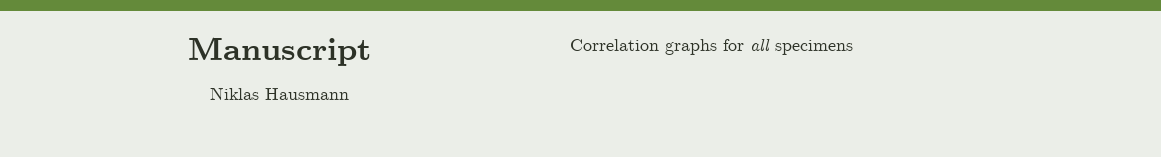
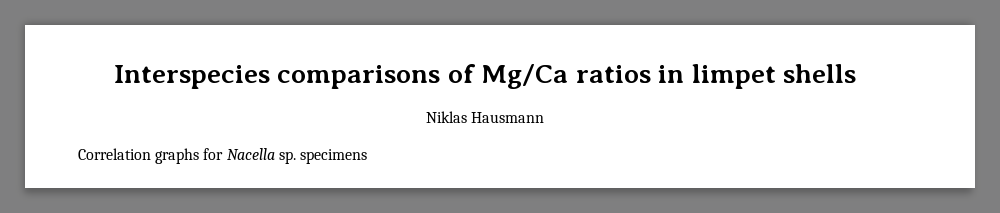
[188,37,371,66] Manuscript -> [114,64,856,89] Interspecies comparisons of Mg/Ca ratios in limpet shells
[750,38,770,51] all -> [226,148,296,164] Nacella sp.

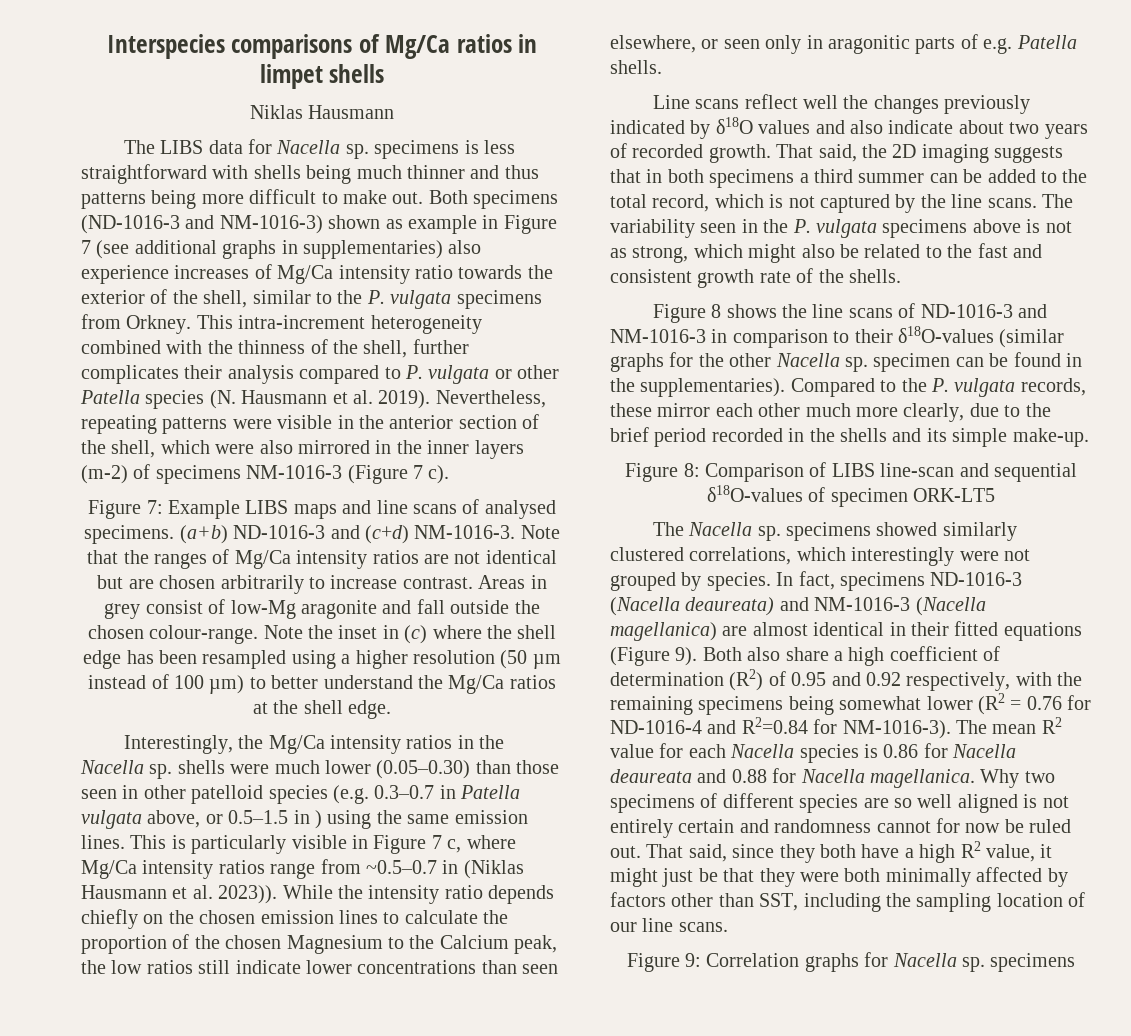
(545, 117) none -> [123,139,516,159] [81,164,539,184] [81,189,559,209] [81,215,557,234] [81,240,482,259] [81,264,553,284] [81,289,542,309] [81,314,482,334] [81,339,469,358] [81,365,560,384] [80,390,546,409] [81,414,540,434] [81,440,524,459] [81,464,450,484] [88,499,556,519] [84,525,560,544] [87,549,557,569] [97,575,547,594] [104,599,540,619] [87,625,557,644] [83,650,561,669] [88,674,556,694] [252,700,392,719] [123,735,505,754] [80,760,560,779] [81,785,521,804] [81,810,528,829] [81,835,516,854] [81,859,524,879] [81,885,555,904] [81,909,509,929] [81,934,558,954] [81,960,559,974] [610,34,1077,54] [610,60,662,74] [652,94,1031,114] [610,117,1088,139] [610,143,1064,163] [610,169,1088,188] [610,194,1073,213] [610,219,1072,238] [610,243,1042,263] [610,268,901,288] [652,303,1048,323] [610,326,1065,348] [610,352,1082,372] [610,378,1086,397] [610,403,1051,422] [610,427,1089,447] [625,462,1077,482] [706,485,996,507] [652,522,1017,541] [610,547,1030,566] [610,571,1023,591] [610,597,986,616] [610,621,1082,641] [610,646,1001,666] [610,669,1083,691] [610,693,1092,715] [610,717,1062,739] [610,743,1017,763] [610,768,1055,788] [610,793,1069,813] [610,818,1072,838] [610,841,1053,863] [610,867,1068,887] [610,892,1086,912] [610,918,728,932] [626,953,701,972] The LIBS data for Nacella sp. specimens is less straightforward with shells being much thinner and thus patterns being more difficult to make out. Both specimens (ND-1016-3 and NM-1016-3) shown as example in Figure 7 (see additional graphs in supplementaries) also experience increases of Mg/Ca intensity ratio towards the exterior of the shell, similar to the P. vulgata specimens from Orkney. This intra-increment heterogeneity combined with the thinness of the shell, further complicates their analysis compared to P. vulgata or other Patella species (N. Hausmann et al. 2019). Nevertheless, repeating patterns were visible in the anterior section of the shell, which were also mirrored in the inner layers (m-2) of specimens NM-1016-3 (Figure 7 c). // Figure 7: Example LIBS maps and line scans of analysed specimens. (a+b) ND-1016-3 and (c+d) NM-1016-3. Note that the ranges of Mg/Ca intensity ratios are not identical but are chosen arbitrarily to increase contrast. Areas in grey consist of low-Mg aragonite and fall outside the chosen colour-range. Note the inset in (c) where the shell edge has been resampled using a higher resolution (50 µm instead of 100 µm) to better understand the Mg/Ca ratios at the shell edge. // Interestingly, the Mg/Ca intensity ratios in the Nacella sp. shells were much lower (0.05–0.30) than those seen in other patelloid species (e.g. 0.3–0.7 in Patella vulgata above, or 0.5–1.5 in ) using the same emission lines. This is particularly visible in Figure 7 c, where Mg/Ca intensity ratios range from ~0.5–0.7 in (Niklas Hausmann et al. 2023)). While the intensity ratio depends chiefly on the chosen emission lines to calculate the proportion of the chosen Magnesium to the Calcium peak, the low ratios still indicate lower concentrations than seen elsewhere, or seen only in aragonitic parts of e.g. Patella shells. // Line scans reflect well the changes previously indicated by δ18O values and also indicate about two years of recorded growth. That said, the 2D imaging suggests that in both specimens a third summer can be added to the total record, which is not captured by the line scans. The variability seen in the P. vulgata specimens above is not as strong, which might also be related to the fast and consistent growth rate of the shells. // Figure 8 shows the line scans of ND-1016-3 and NM-1016-3 in comparison to their δ18O-values (similar graphs for the other Nacella sp. specimen can be found in the supplementaries). Compared to the P. vulgata records, these mirror each other much more clearly, due to the brief period recorded in the shells and its simple make-up. // Figure 8: Comparison of LIBS line-scan and sequential δ18O-values of specimen ORK-LT5 // The Nacella sp. specimens showed similarly clustered correlations, which interestingly were not grouped by species. In fact, specimens ND-1016-3 (Nacella deaureata) and NM-1016-3 (Nacella magellanica) are almost identical in their fitted equations (Figure 9). Both also share a high coefficient of determination (R2) of 0.95 and 0.92 respectively, with the remaining specimens being somewhat lower (R2 = 0.76 for ND-1016-4 and R2=0.84 for NM-1016-3). The mean R2 value for each Nacella species is 0.86 for Nacella deaureata and 0.88 for Nacella magellanica. Why two specimens of different species are so well aligned is not entirely certain and randomness cannot for now be ruled out. That said, since they both have a high R2 value, it might just be that they were both minimally affected by factors other than SST, including the sampling location of our line scans. // Figure 9:

